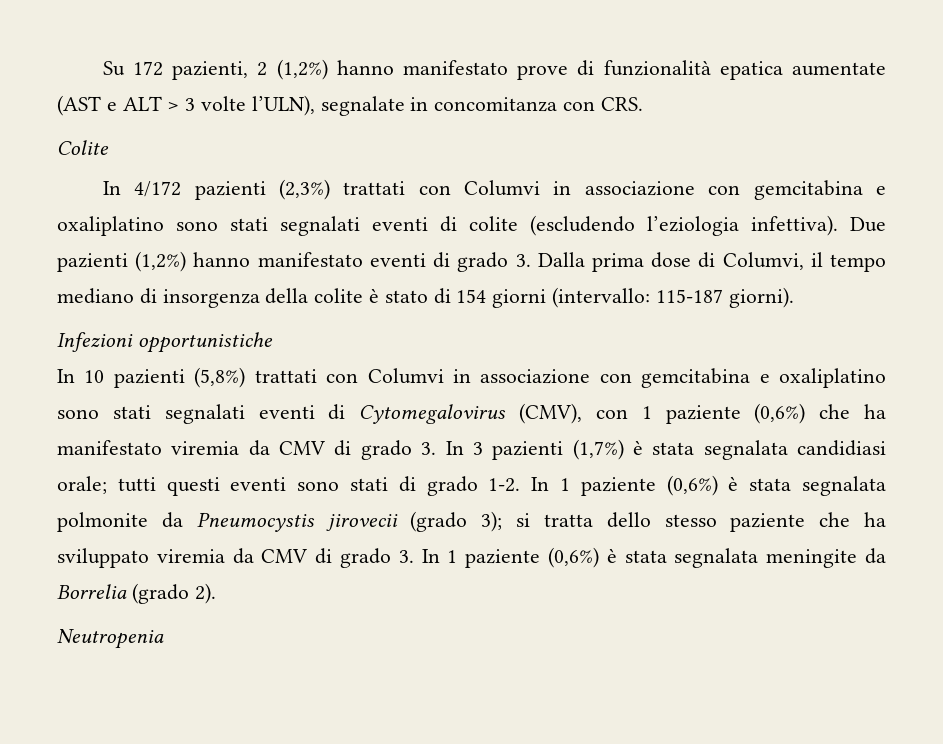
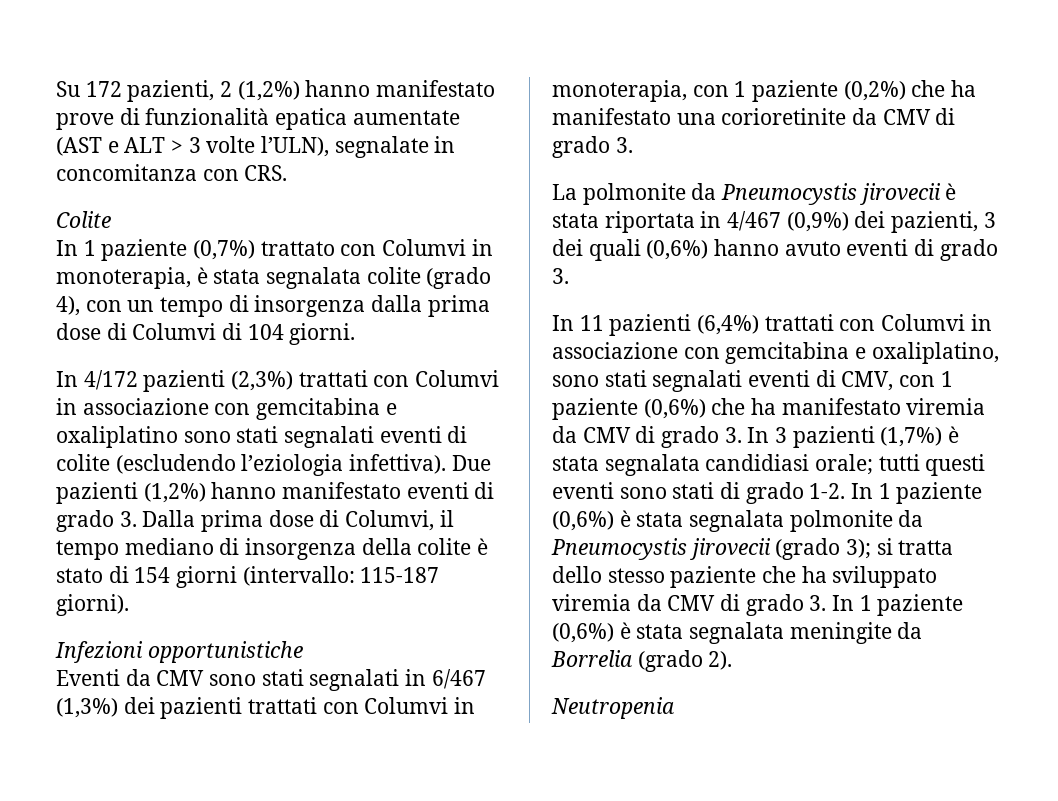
(109, 147) none -> [56,239,493,261] [56,267,492,289] [56,295,490,317] [56,323,356,345] // In 1 paziente (0,7%) trattato con Columvi in monoterapia, è stata segnalata colite (grado 4), con un tempo di insorgenza dalla prima dose di Columvi di 104 giorni.
[57,367,886,388] [57,403,582,424] In 10 pazienti (5,8%) trattati con Columvi in associazione con gemcitabina e oxaliplatino sono stati segnalati eventi di Cytomegalovirus (CMV), -> [56,669,486,691] [56,697,476,719] [552,80,977,102] [552,108,956,125] [552,136,633,158] [552,183,957,205] [552,211,996,233] [552,239,998,261] [552,268,569,284] [552,314,992,336] [552,342,999,364] [552,370,894,392] Eventi da CMV sono stati segnalati in 6/467 (1,3%) dei pazienti trattati con Columvi in monoterapia, con 1 paziente (0,2%) che ha manifestato una corioretinite da CMV di grado 3. // La polmonite da Pneumocystis jirovecii è stata riportata in 4/467 (0,9%) dei pazienti, 3 dei quali (0,6%) hanno avuto eventi di grado 3. // In 11 pazienti (6,4%) trattati con Columvi in associazione con gemcitabina e oxaliplatino, sono stati segnalati eventi di CMV,

